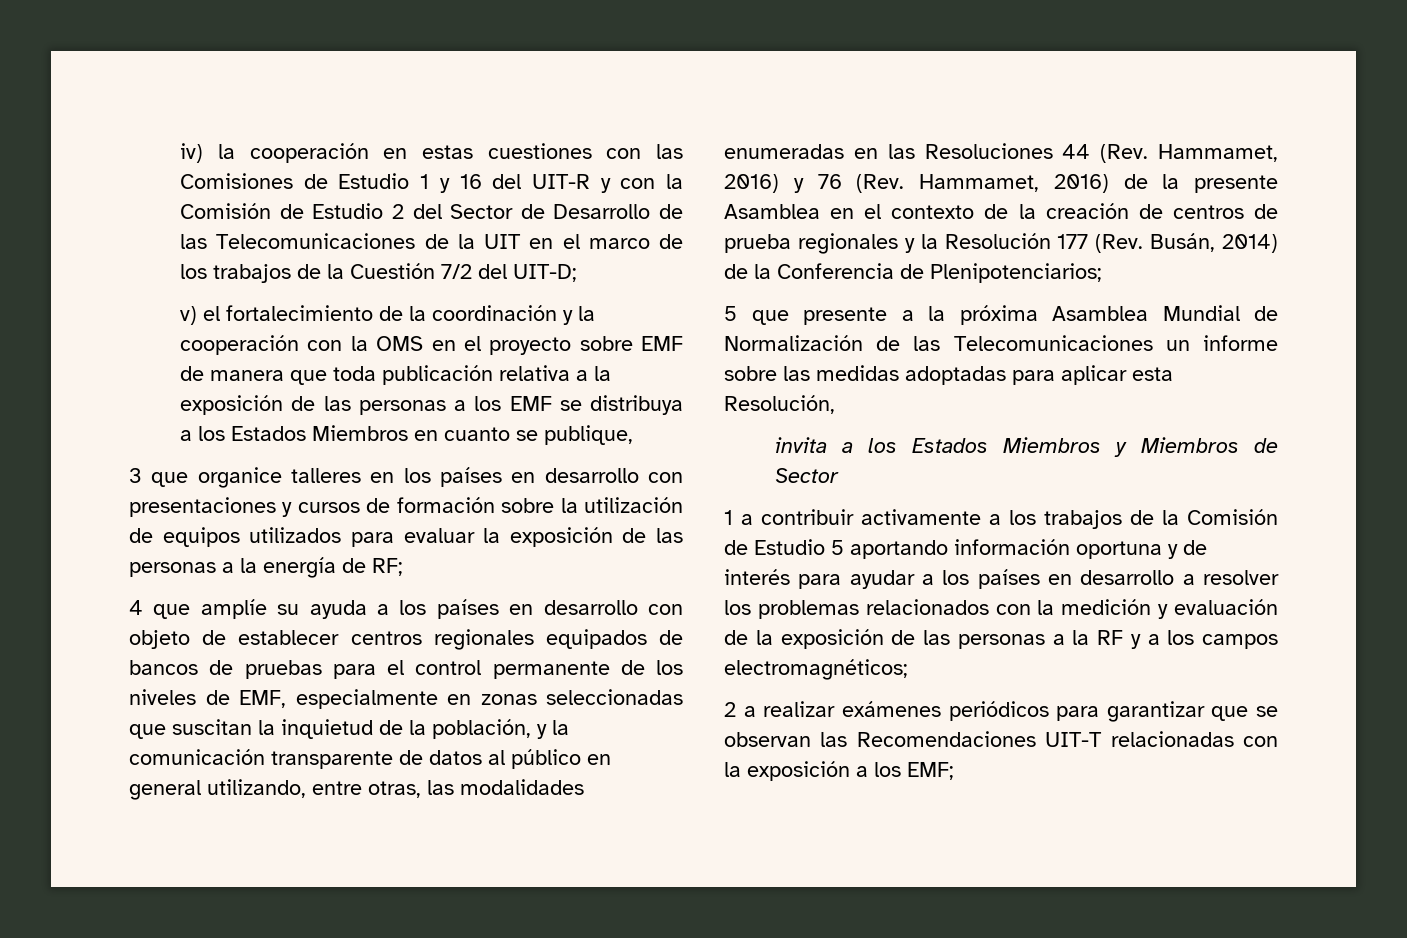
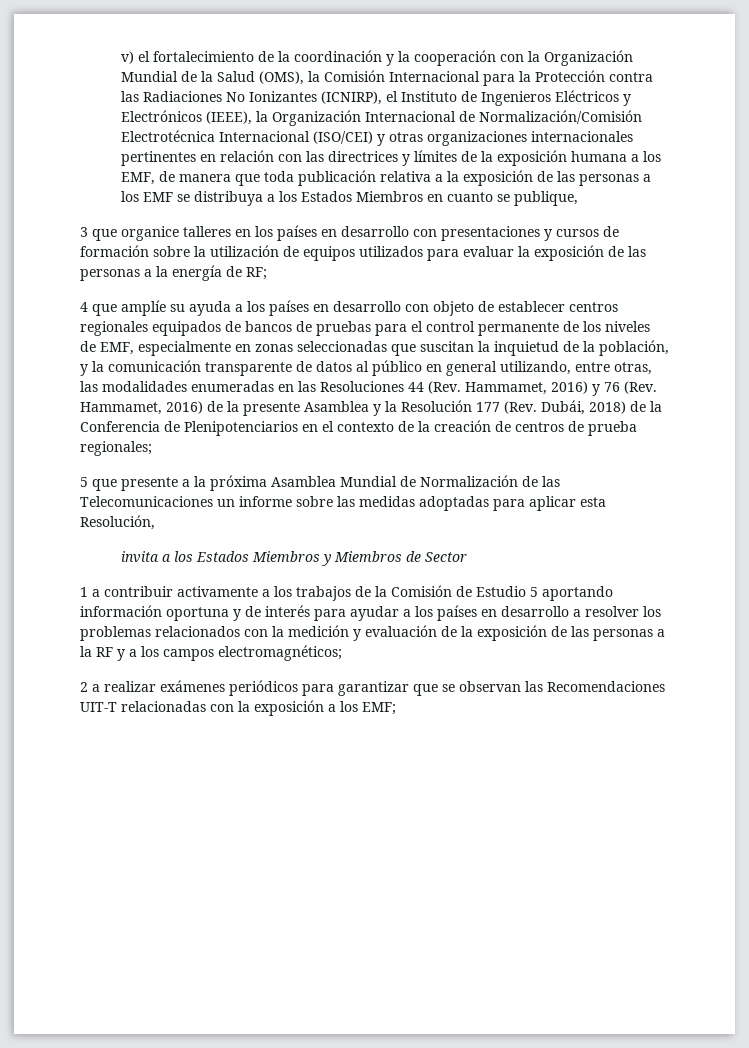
[180,143,683,163] [180,173,684,193] [180,203,683,219] [180,233,683,249] [180,263,578,283] iv) la cooperación en estas cuestiones con las Comisiones de Estudio 1 y 16 del UIT-R y con la Comisión de Estudio 2 del Sector de Desarrollo de las Telecomunicaciones de la UIT en el marco de los trabajos de la Cuestión 7/2 del UIT-D; // -> (120, 57) none
[376,336,683,355] OMS en el proyecto sobre EMF -> [543,50,633,66] [120,70,653,86] [120,90,631,106] [120,110,642,126] [120,130,633,146] [120,150,661,166] [120,172,155,185] Organización Mundial de la Salud (OMS), la Comisión Internacional para la Protección contra las Radiaciones No Ionizantes (ICNIRP), el Instituto de Ingenieros Eléctricos y Electrónicos (IEEE), la Organización Internacional de Normalización/Comisión Electrotécnica Internacional (ISO/CEI) y otras organizaciones internacionales pertinentes en relación con las directrices y límites de la exposición humana a los EMF,
(820, 211) none -> [373,400,662,416] [80,421,298,436] y la Resolución 177 (Rev. Dubái, 2018) de la Conferencia de Plenipotenciarios
[797,233,1278,254] [724,263,1102,283] regionales y la Resolución 177 (Rev. Busán, 2014) de la Conferencia de Plenipotenciarios; -> [80,441,152,456] regionales;

